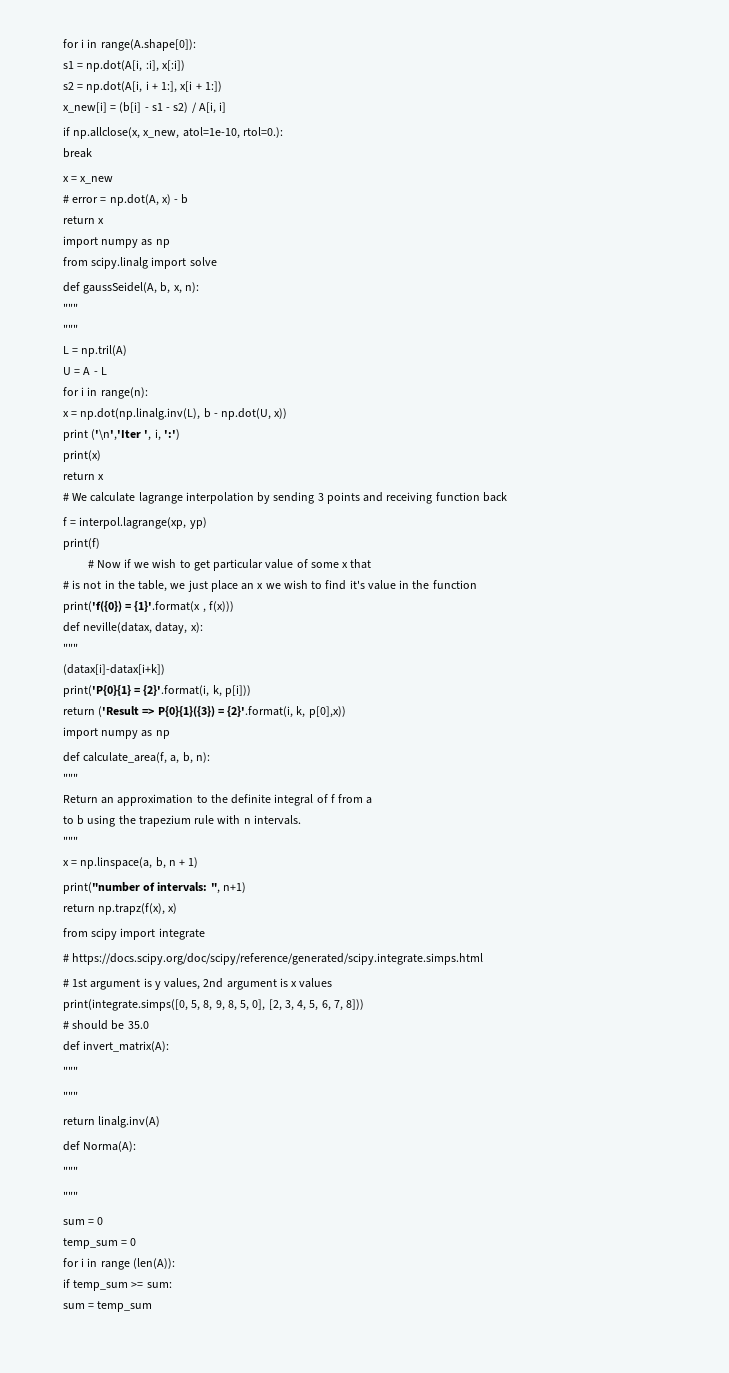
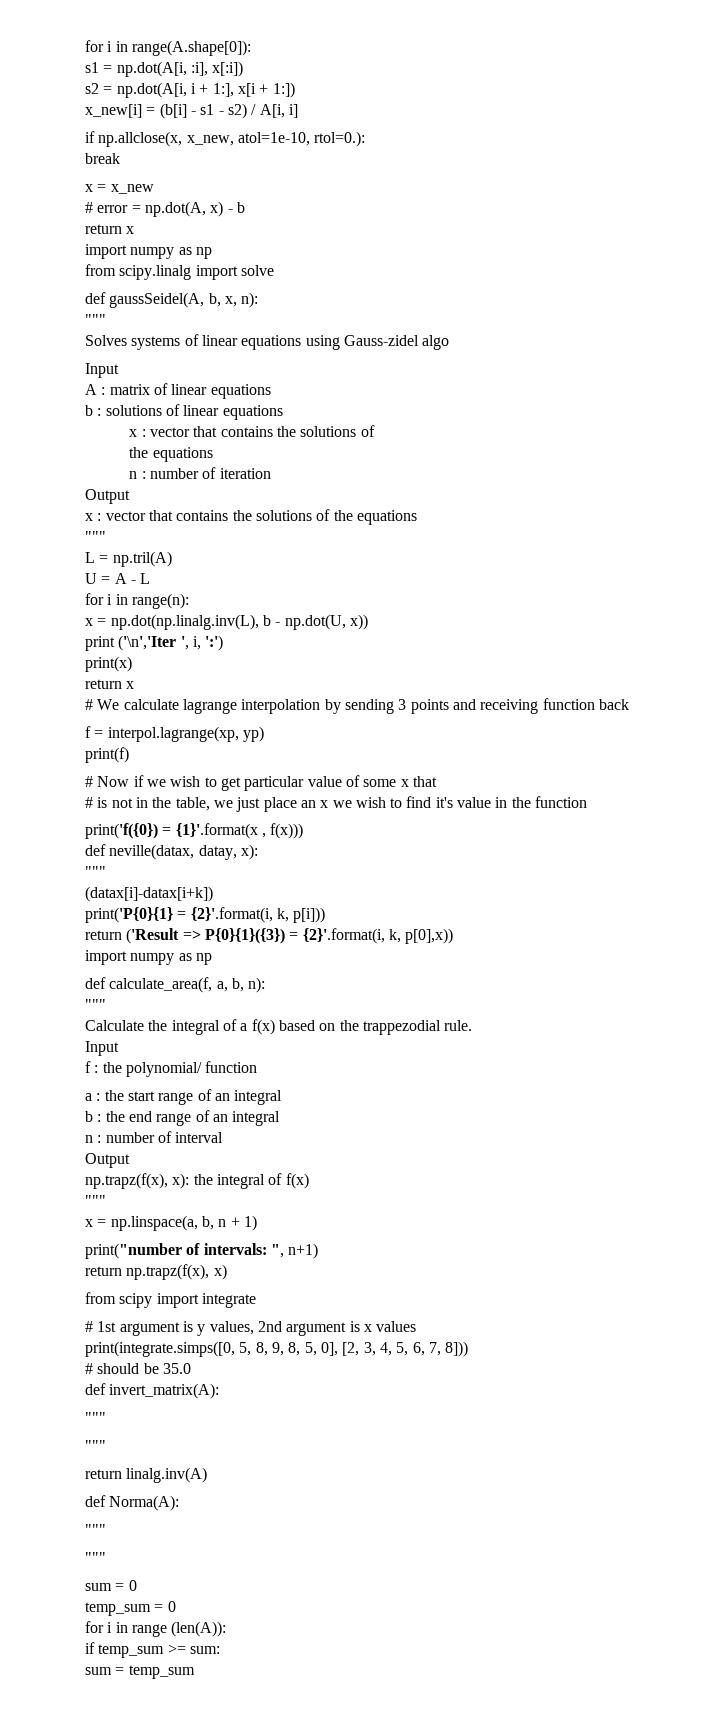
(78, 307) none -> [85,334,450,350] [85,363,119,378] [85,383,271,399] [85,404,283,420] [129,425,375,437] [129,447,213,462] [129,467,271,479] [85,489,130,504] [85,509,417,525] // Solves systems of linear equations using Gauss-zidel algo // Input // A : matrix of linear equations // b : solutions of linear equations // x : vector that contains the solutions of // the equations // n : number of iteration // Output // x : vector that contains the solutions of the equations
[63,794,373,806] [63,815,301,827] Return an approximation to the definite integral of f from a // to b using the trapezium rule with n intervals. -> [85,1019,473,1035] [85,1041,119,1056] [85,1061,258,1077] [85,1089,283,1105] [85,1110,281,1126] [85,1131,224,1143] [85,1153,130,1168] [85,1173,309,1189] Calculate the integral of a f(x) based on the trappezodial rule. // Input // f : the polynomial/ function // a : the start range of an integral // b : the end range of an integral // n : number of interval // Output // np.trapz(f(x), x): the integral of f(x)
[63,953,484,965] // # https://docs.scipy.org/doc/scipy/reference/generated/scipy.integrate.simps.html -> (256, 1300) none

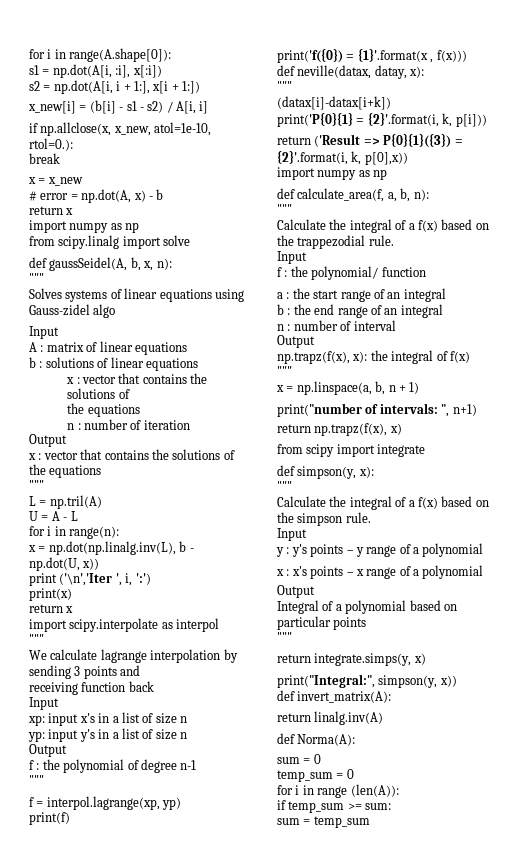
[85,699,93,710] # -> [29,618,220,632] [29,634,44,644] import scipy.interpolate as interpol // """ //
(476, 704) none -> (141, 670) //
(629, 704) none -> [29,697,59,710] [28,712,187,726] [28,728,187,742] [29,744,67,757] [29,759,197,773] [29,775,44,785] // Input // xp: input x's in a list of size n // yp: input y's in a list of size n // Output // f : the polynomial of degree n-1 // """
[85,775,437,791] [85,796,588,812] // # Now if we wish to get particular value of some x that // # is not in the table, we just place an x we wish to find it's value in the function -> (70, 818) none
[85,1321,417,1336] [85,1341,469,1357] [85,1363,191,1374] # 1st argument is y values, 2nd argument is x values // print(integrate.simps([0, 5, 8, 9, 8, 5, 0], [2, 3, 4, 5, 6, 7, 8])) // # should be 35.0 -> [277,465,374,479] [277,481,292,491] [277,496,489,510] [277,512,371,526] [277,528,307,541] [276,543,484,557] [276,565,484,579] [277,585,315,598] [277,600,457,614] [277,616,367,630] [277,632,292,642] [277,653,426,666] [277,674,457,688] def simpson(y, x): // """ // Calculate the integral of a f(x) based on the simpson rule. // Input // y : y's points – y range of a polynomial // x : x's points – x range of a polynomial // Output // Integral of a polynomial based on particular points // """ // return integrate.simps(y, x) // print("Integral:", simpson(y, x))
[85,1412,106,1423] [85,1440,106,1451] // """ // """ -> (392, 697) none
[85,1524,106,1535] [85,1552,106,1563] // """ // """ -> (356, 740) none

